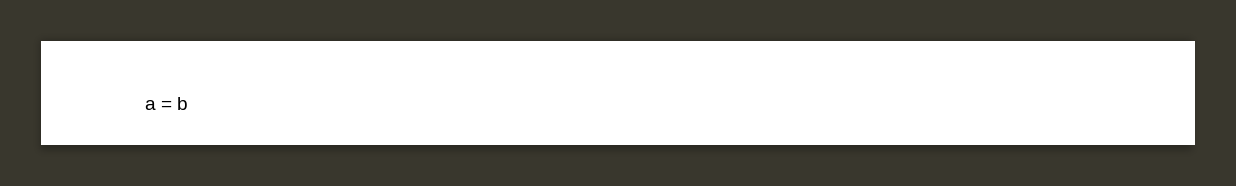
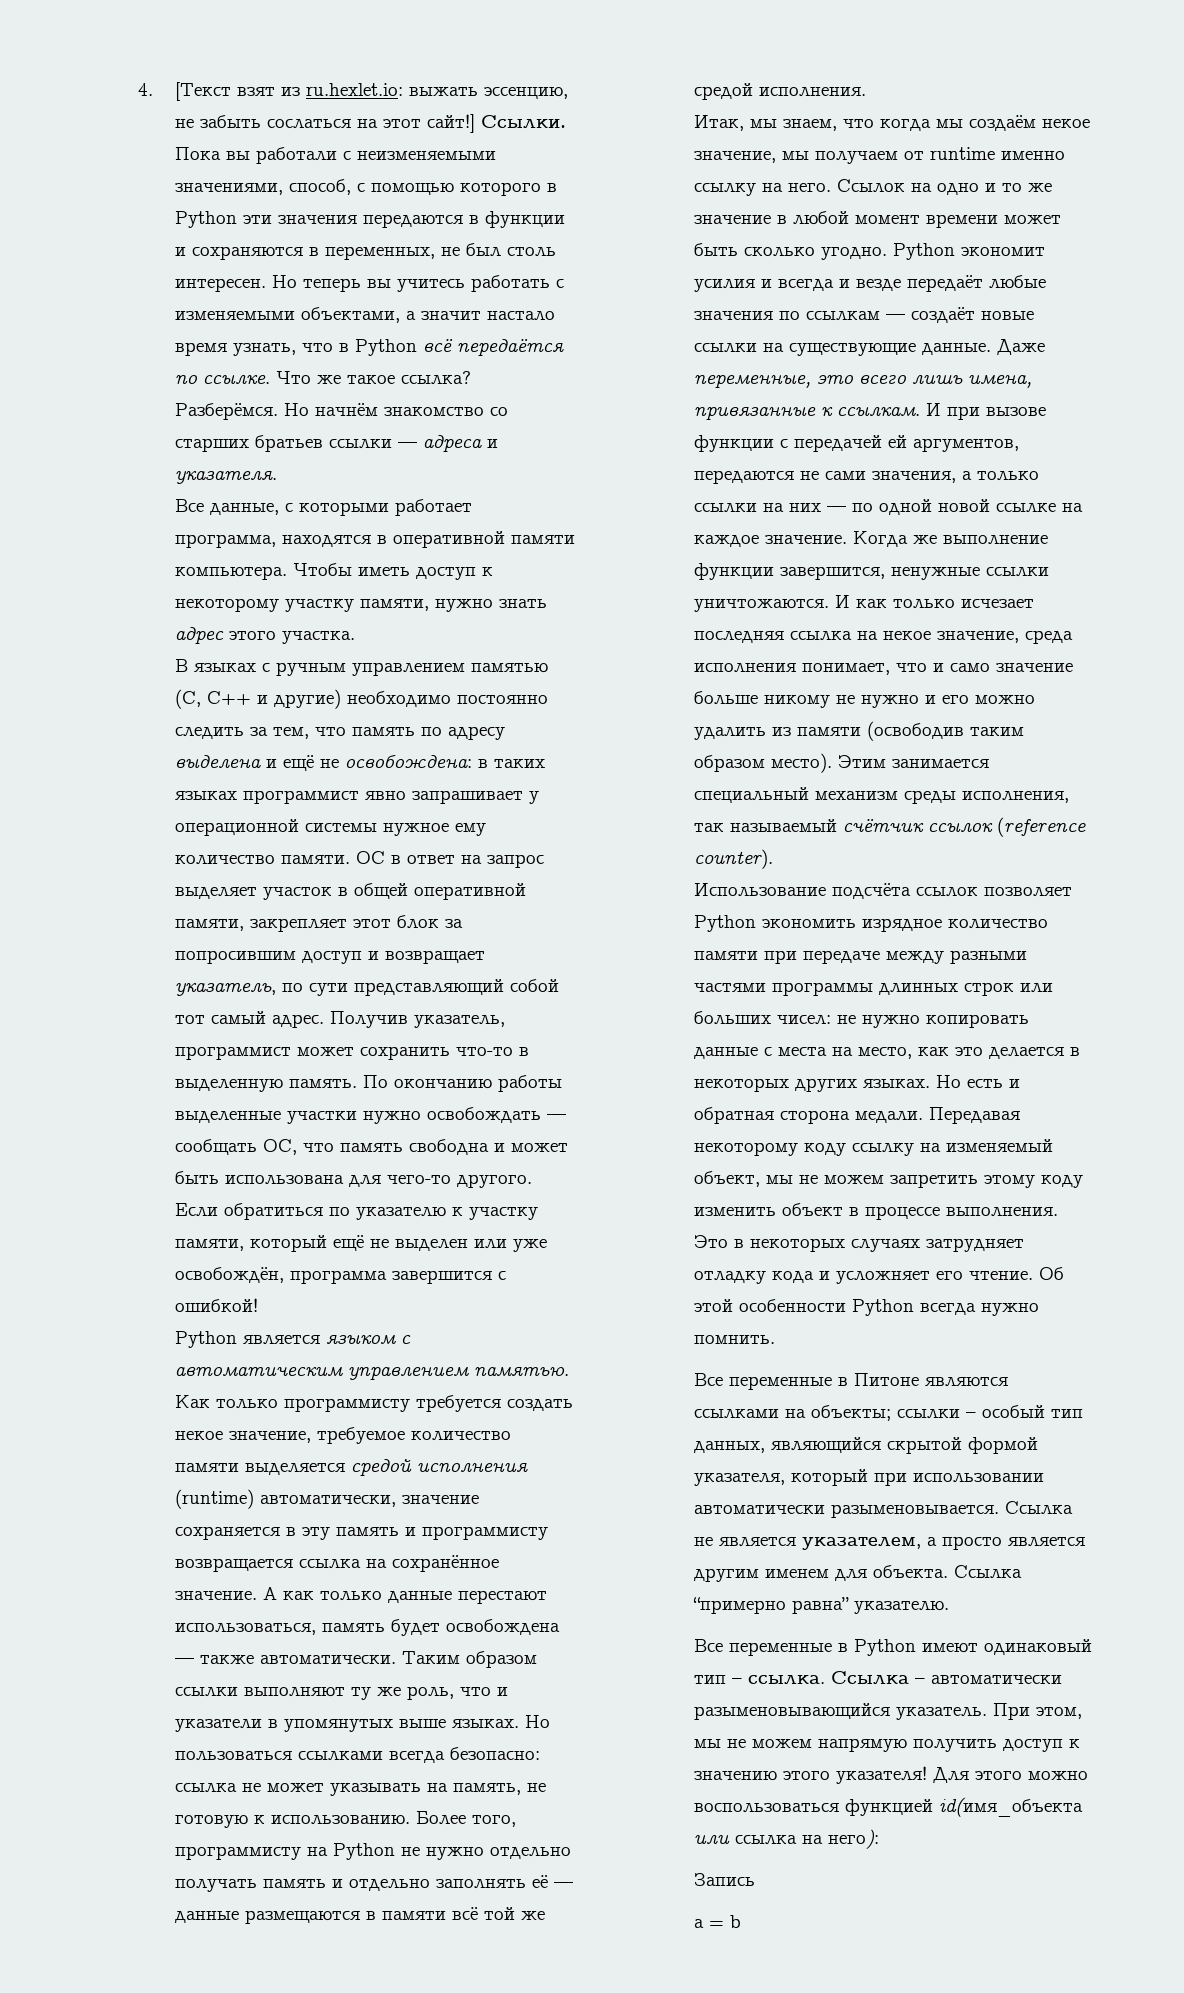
(144, 105) none -> [137,82,568,101] [174,114,566,133] [174,147,496,164] [174,179,557,196] [174,211,565,228] [174,243,556,260] [174,275,564,292] [174,307,555,323] [174,339,564,356] [174,371,471,385] [174,403,508,420] [174,435,498,452] [174,471,277,484] [174,499,472,516] [174,531,575,548] [174,563,493,580] [174,598,547,612] [174,627,355,644] [174,659,548,676] [174,689,548,709] [174,726,505,740] [174,754,545,771] [174,790,539,804] [174,819,486,836] [174,851,544,868] [174,883,526,900] [174,915,463,932] [174,950,485,964] [174,979,559,996] [174,1011,505,1028] [174,1046,529,1060] [174,1075,562,1092] [174,1107,566,1124] [174,1139,568,1155] [174,1171,532,1188] [174,1203,538,1220] [174,1235,547,1252] [174,1267,506,1284] [174,1298,258,1312] [174,1331,411,1348] [174,1367,569,1380] [174,1395,573,1412] [174,1427,511,1444] [174,1459,528,1476] [174,1489,479,1509] [174,1526,548,1540] [174,1555,499,1572] [174,1587,547,1604] [174,1619,560,1636] [174,1651,537,1668] [174,1686,508,1700] [174,1715,550,1732] [174,1747,540,1763] [174,1783,546,1796] [174,1811,516,1828] [174,1843,571,1860] [174,1875,573,1892] [174,1907,545,1924] [693,83,866,100] [693,115,1090,131] [693,147,1065,164] [693,179,1052,196] [693,211,1061,228] [693,243,1045,260] [693,275,1046,292] [693,307,1034,323] [693,339,1045,356] [693,375,1032,388] [693,403,1046,420] [693,435,1019,452] [693,470,1039,484] [693,499,1083,515] [693,531,1048,547] [693,563,1049,580] [693,595,1034,612] [693,630,1073,644] [693,663,1073,675] [693,691,1035,708] [693,721,1024,741] [693,753,989,773] [693,787,1069,804] [693,817,1086,837] [693,849,773,869] [693,883,1072,899] [693,915,1048,932] [693,950,1027,964] [693,982,1053,996] [693,1011,1029,1028] [693,1047,1080,1059] [693,1075,1020,1092] [693,1107,1020,1124] [693,1139,1053,1156] [693,1171,1083,1188] [693,1203,1058,1220] [693,1235,1024,1252] [693,1267,1064,1284] [693,1299,1039,1316] [693,1335,775,1344] [693,1373,1008,1390] [693,1405,1083,1421] [693,1437,1038,1454] [693,1469,1044,1486] [693,1501,1073,1518] [693,1536,1085,1550] [693,1565,1022,1582] [692,1597,949,1614] [693,1639,1092,1656] [693,1671,1062,1685] [693,1703,1082,1720] [693,1738,1080,1752] [693,1766,1088,1784] [693,1797,1083,1817] [693,1829,879,1849] [693,1873,755,1886] 4. [Текст взят из ru.hexlet.io: выжать эссенцию, не забыть сослаться на этот сайт!] Ссылки. Пока вы работали с неизменяемыми значениями, способ, с помощью которого в Python эти значения передаются в функции и сохраняются в переменных, не был столь интересен. Но теперь вы учитесь работать с изменяемыми объектами, а значит настало время узнать, что в Python всё передаётся по ссылке. Что же такое ссылка? Разберёмся. Но начнём знакомство со старших братьев ссылки — адреса и указателя. // Все данные, с которыми работает программа, находятся в оперативной памяти компьютера. Чтобы иметь доступ к некоторому участку памяти, нужно знать адрес этого участка. // В языках с ручным управлением памятью (C, C++ и другие) необходимо постоянно следить за тем, что память по адресу выделена и ещё не освобождена: в таких языках программист явно запрашивает у операционной системы нужное ему количество памяти. ОС в ответ на запрос выделяет участок в общей оперативной памяти, закрепляет этот блок за попросившим доступ и возвращает указатель, по сути представляющий собой тот самый адрес. Получив указатель, программист может сохранить что-то в выделенную память. По окончанию работы выделенные участки нужно освобождать — сообщать ОС, что память свободна и может быть использована для чего-то другого. Если обратиться по указателю к участку памяти, который ещё не выделен или уже освобождён, программа завершится с ошибкой! // Python является языком с автоматическим управлением памятью. Как только программисту требуется создать некое значение, требуемое количество памяти выделяется средой исполнения (runtime) автоматически, значение сохраняется в эту память и программисту возвращается ссылка на сохранённое значение. А как только данные перестают использоваться, память будет освобождена — также автоматически. Таким образом ссылки выполняют ту же роль, что и указатели в упомянутых выше языках. Но пользоваться ссылками всегда безопасно: ссылка не может указывать на память, не готовую к использованию. Более того, программисту на Python не нужно отдельно получать память и отдельно заполнять её — данные размещаются в памяти всё той же средой исполнения. // Итак, мы знаем, что когда мы создаём некое значение, мы получаем от runtime именно ссылку на него. Ссылок на одно и то же значение в любой момент времени может быть сколько угодно. Python экономит усилия и всегда и везде передаёт любые значения по ссылкам — создаёт новые ссылки на существующие данные. Даже переменные, это всего лишь имена, привязанные к ссылкам. И при вызове функции с передачей ей аргументов, передаются не сами значения, а только ссылки на них — по одной новой ссылке на каждое значение. Когда же выполнение функции завершится, ненужные ссылки уничтожаются. И как только исчезает последняя ссылка на некое значение, среда исполнения понимает, что и само значение больше никому не нужно и его можно удалить из памяти (освободив таким образом место). Этим занимается специальный механизм среды исполнения, так называемый счётчик ссылок (reference counter). // Использование подсчёта ссылок позволяет Python экономить изрядное количество памяти при передаче между разными частями программы длинных строк или больших чисел: не нужно копировать данные с места на место, как это делается в некоторых других языках. Но есть и обратная сторона медали. Передавая некоторому коду ссылку на изменяемый объект, мы не можем запретить этому коду изменить объект в процессе выполнения. Это в некоторых случаях затрудняет отладку кода и усложняет его чтение. Об этой особенности Python всегда нужно помнить. // Все переменные в Питоне являются ссылками на объекты; ссылки – особый тип данных, являющийся скрытой формой указателя, который при использовании автоматически разыменовывается. Ссылка не является указателем, а просто является другим именем для объекта. Ссылка “примерно равна” указателю. // Все переменные в Python имеют одинаковый тип – ссылка. Ссылка – автоматически разыменовывающийся указатель. При этом, мы не можем напрямую получить доступ к значению этого указателя! Для этого можно воспользоваться функцией id(имя_объекта или ссылка на него): // Запись //

